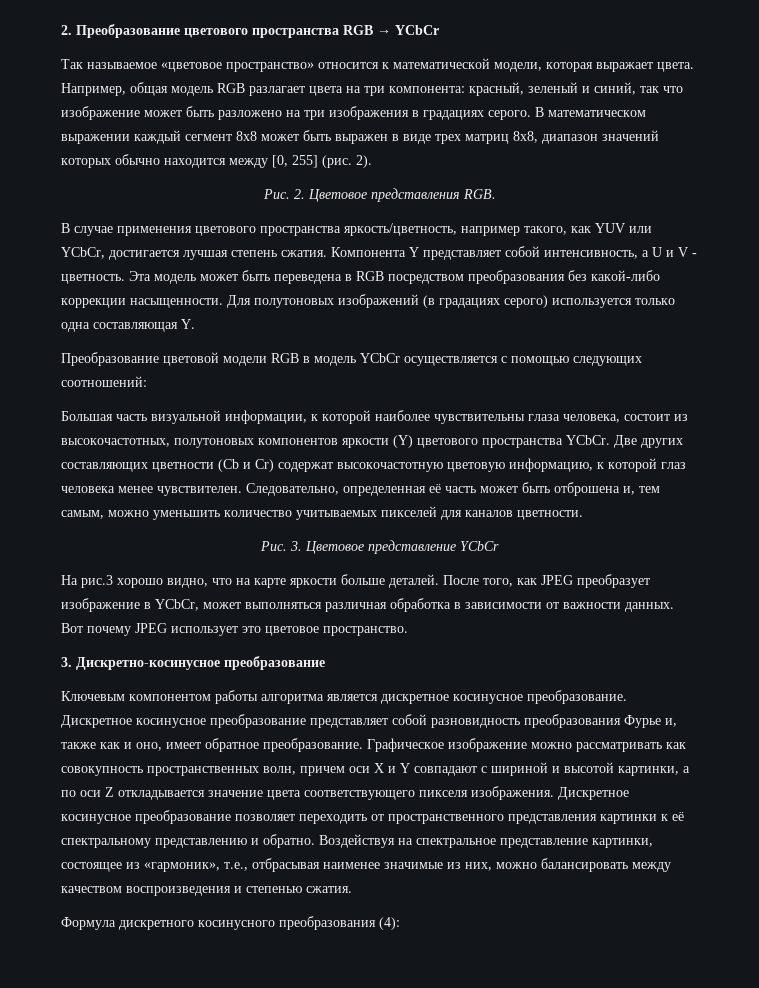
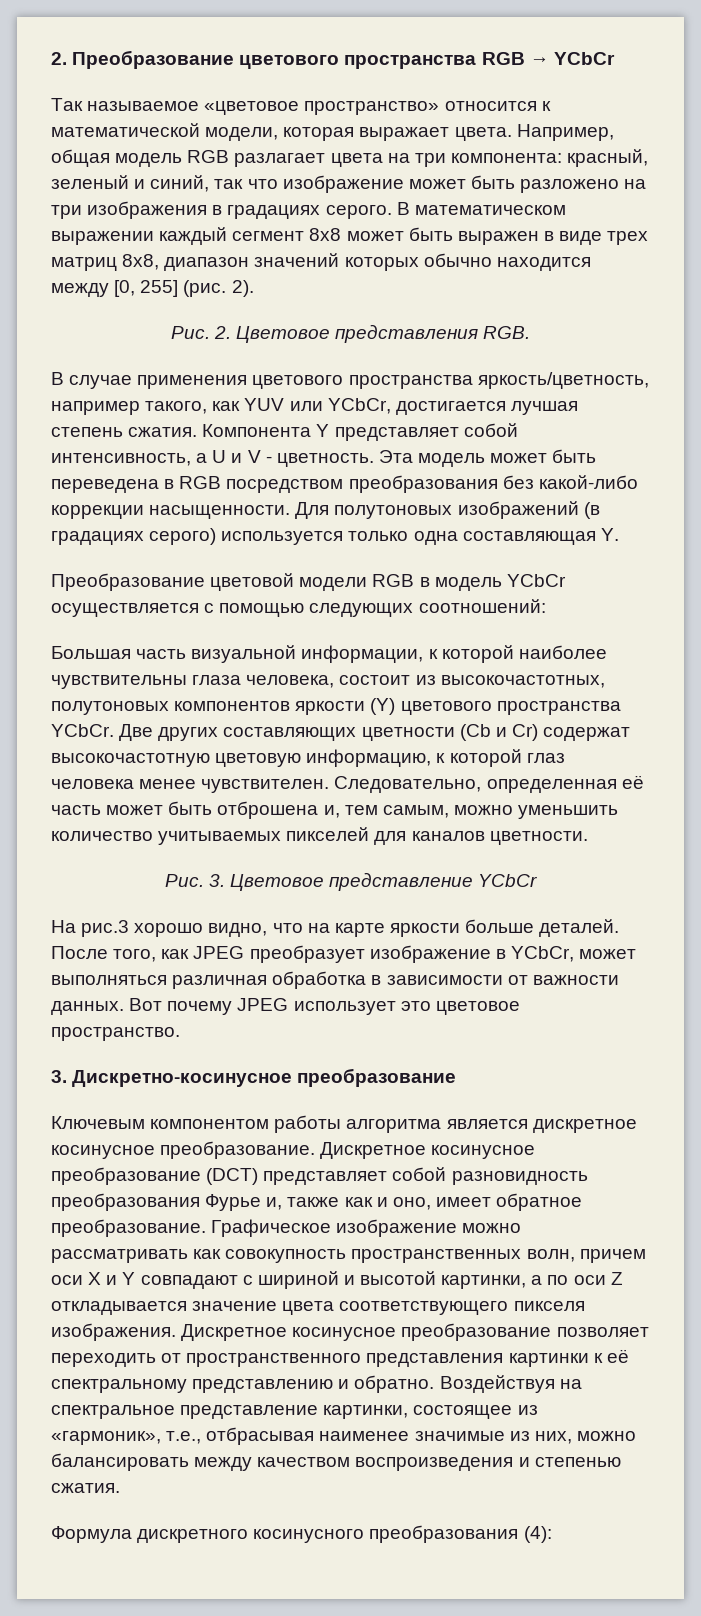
(306, 721) none -> [206,1168,259,1185] (DCT)

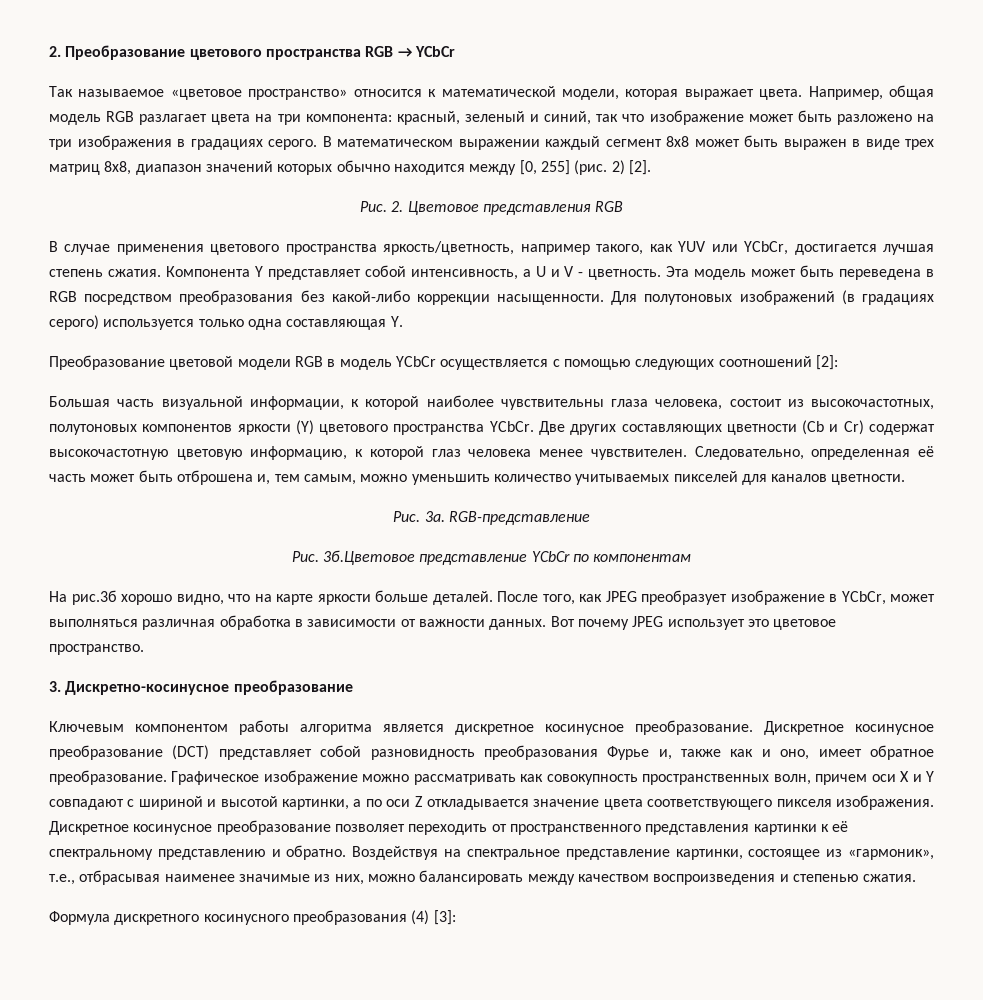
[231,280,254,297] 2). -> [611,160,651,175] 2) [2].
[483,326,531,339] RGB. -> [595,201,624,212] RGB
[418,599,546,613] соотношений: -> [718,355,838,370] соотношений [2]:
[208,874,324,891] 3. Цветовое -> [424,511,590,525] [291,550,416,565] 3а. RGB-представление // Рис. 3б.Цветовое
(538, 880) none -> [572,554,692,562] по компонентам
[81,920,130,937] рис.3 -> [71,590,117,605] рис.3б
[523,1526,552,1543] (4): -> [411,910,456,925] (4) [3]:

